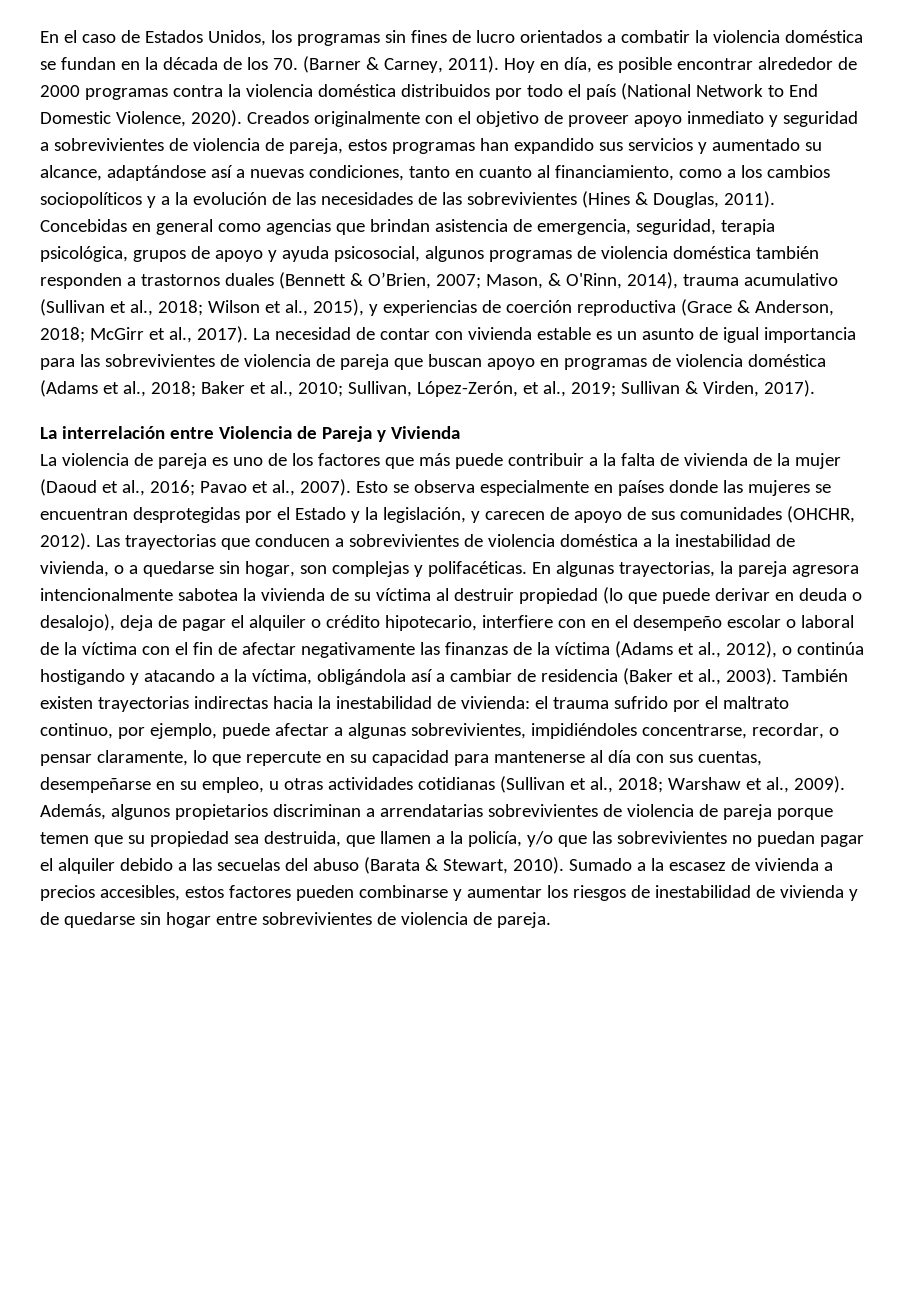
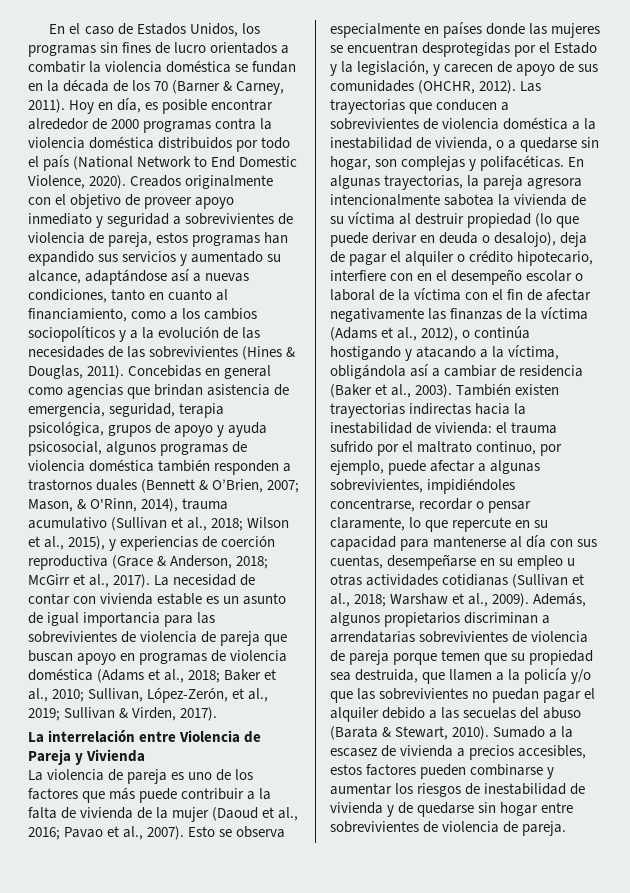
[272,58,298,70] 70. -> [154,81,169,91] 70
[751,723,824,739] recordar, -> [419,498,474,510] recordar
[201,777,264,793] empleo, -> [517,555,564,570] empleo
[467,831,522,847] policía, -> [524,668,568,684] policía

